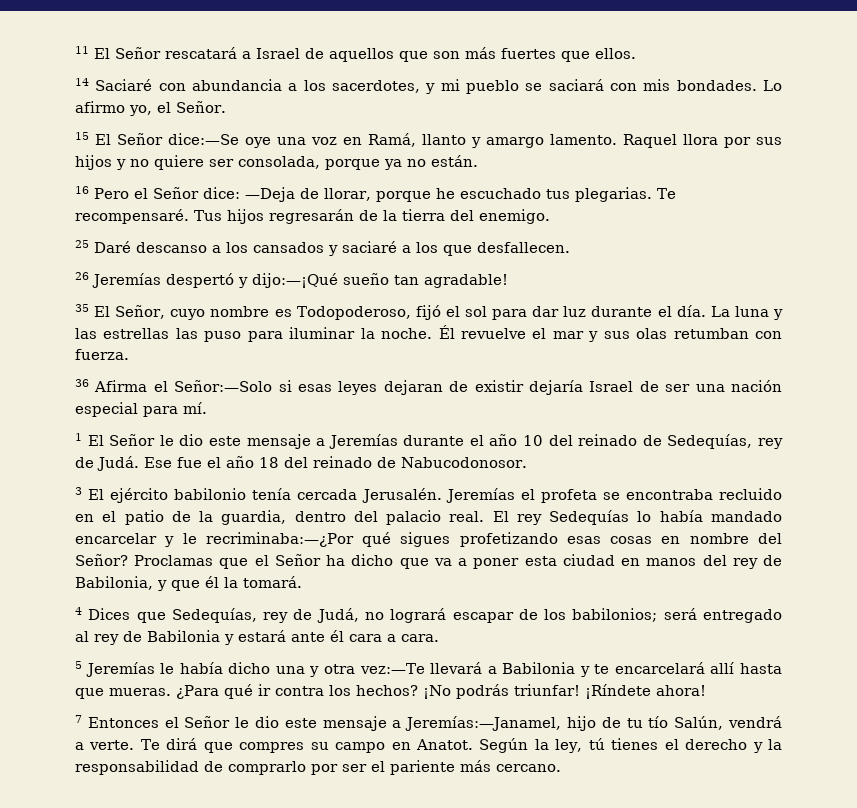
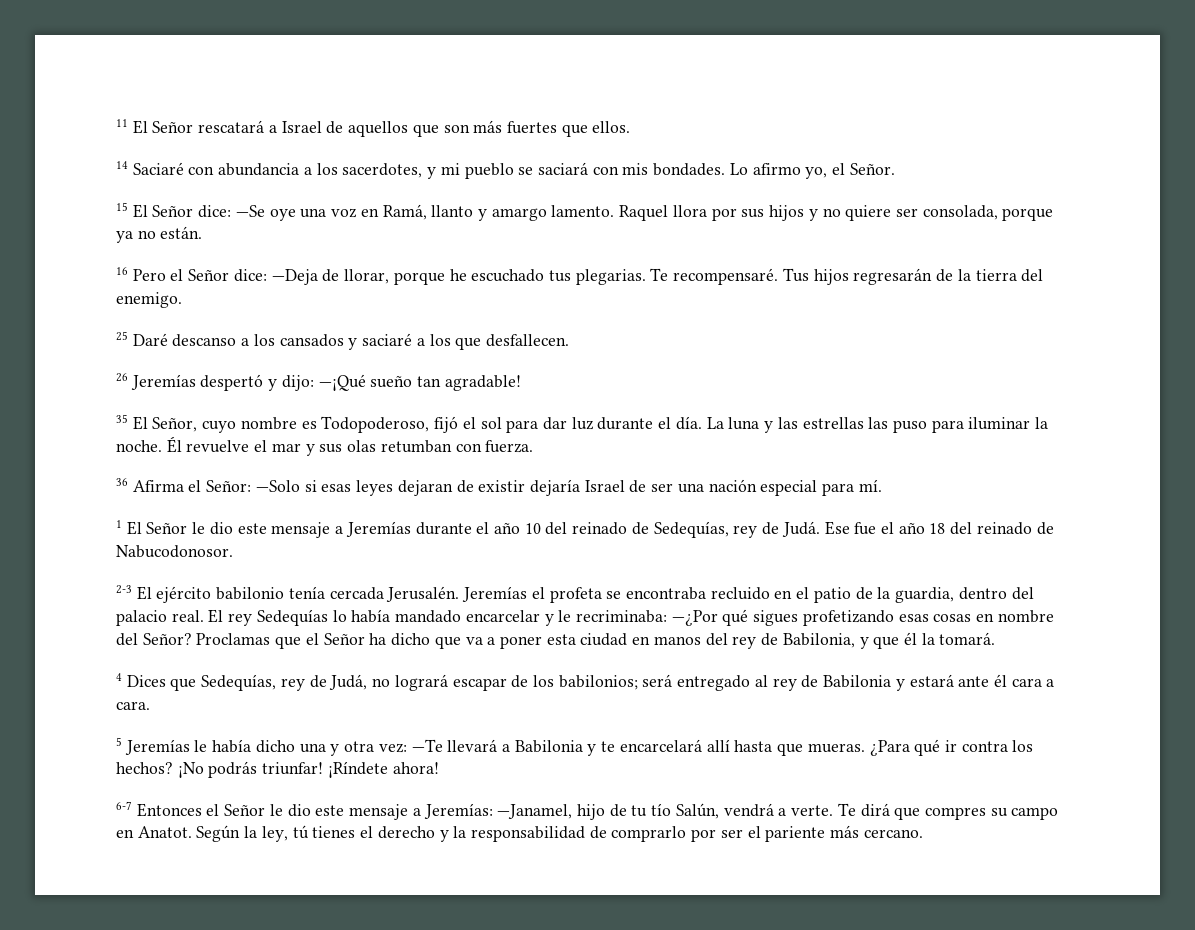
[168,133,239,145] dice:—Se -> [198,205,265,218] dice: —Se
[252,273,338,288] dijo:—¡Qué -> [281,374,366,391] dijo: —¡Qué
[174,380,273,392] Señor:—Solo -> [206,480,300,492] Señor: —Solo
[75,487,82,495] 3 -> [116,585,132,594] 2-3
[205,532,354,547] recriminaba:—¿Por -> [575,610,718,626] recriminaba: —¿Por
[359,663,425,674] vez:—Te -> [378,739,443,753] vez: —Te
[75,715,82,723] 7 -> [116,801,132,810] 6-7
[405,716,562,731] Jeremías:—Janamel, -> [423,803,573,819] Jeremías: —Janamel,

